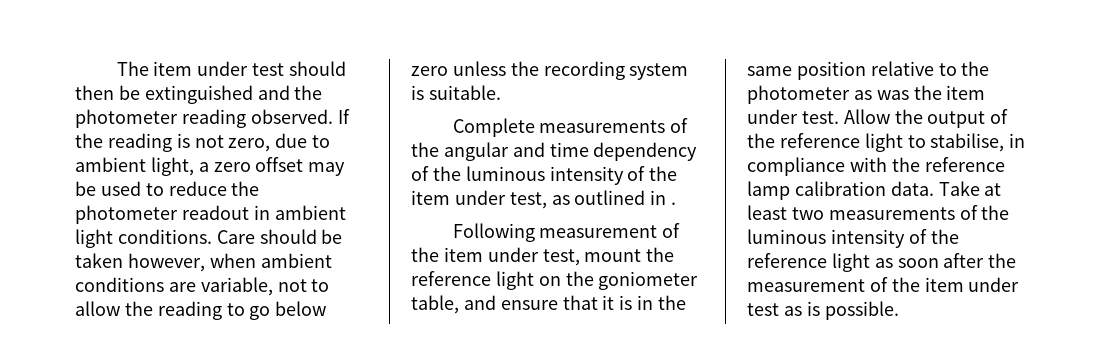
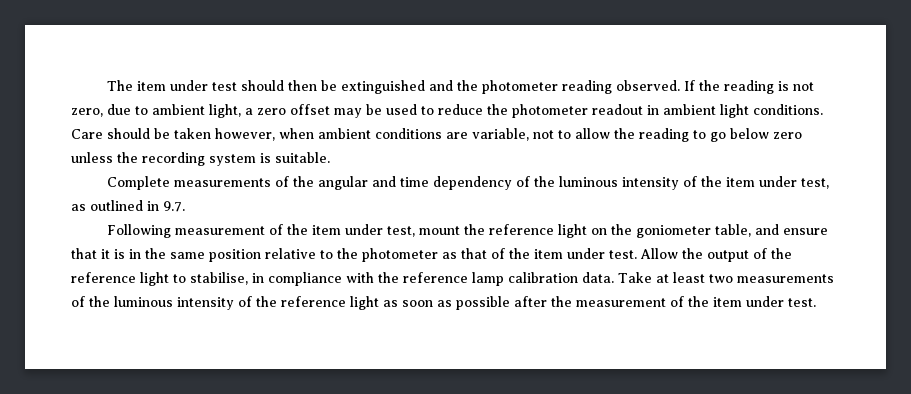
[671,202,677,205] . -> [163,201,185,212] 9.7.
[876,90,909,100] was -> [461,248,505,259] that of
(939, 263) none -> [437,296,510,310] as possible
[747,301,899,320] test as is possible. -> [788,298,816,307] test.

